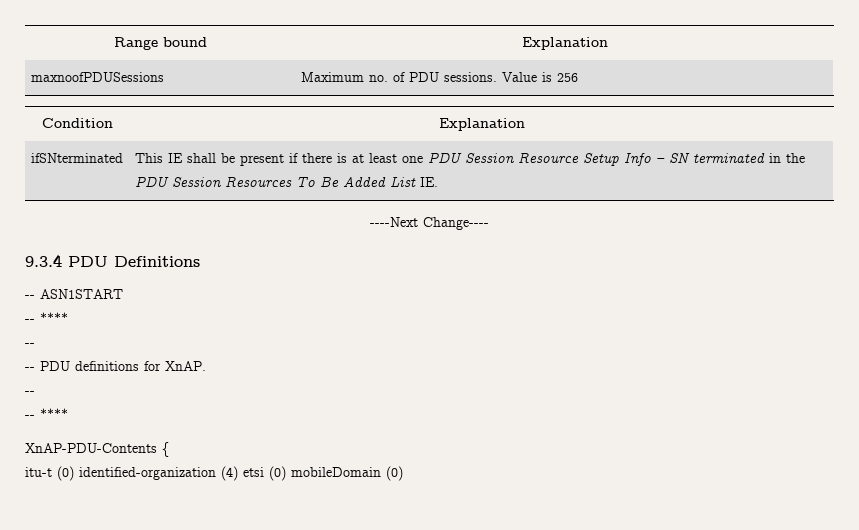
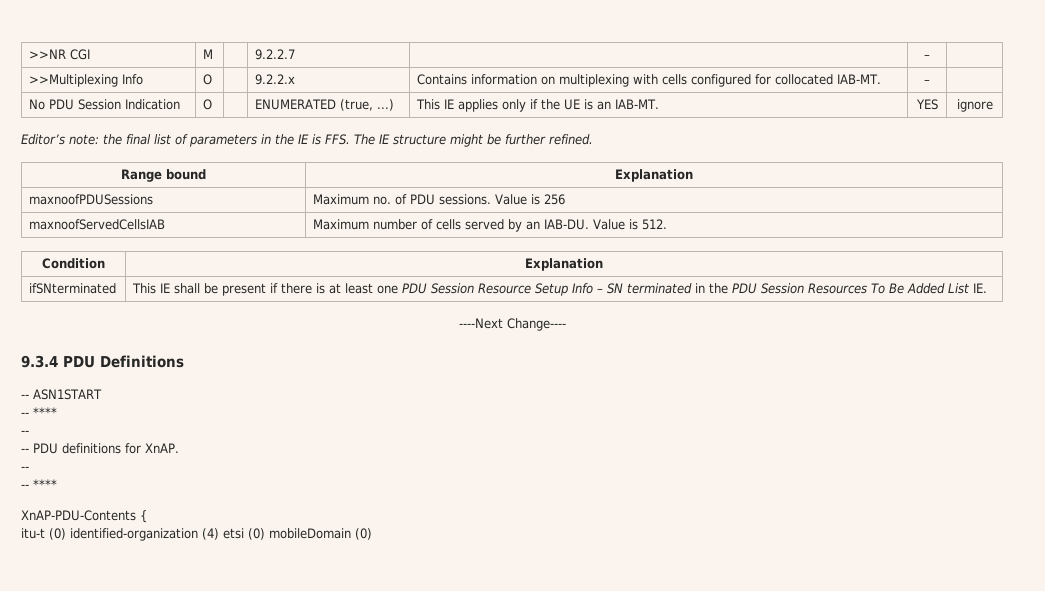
(113, 43) none -> [29,49,91,60] [203,49,214,59] [255,49,296,60] [924,54,930,59] [29,74,144,87] [203,74,213,85] [255,74,296,85] [417,74,882,87] [924,79,930,84] [29,99,181,110] [203,99,213,110] [255,99,395,111] [416,99,660,112] [915,99,938,110] [956,99,993,112] [21,134,593,147] >>NR CGI | M | | 9.2.2.7 | | – | // >>Multiplexing Info | O | | 9.2.2.x | Contains information on multiplexing with cells configured for collocated IAB-MT. | – | // No PDU Session Indication | O | | ENUMERATED (true, ...) | This IE applies only if the UE is an IAB-MT. | YES | ignore // Editor’s note: the final list of parameters in the IE is FFS. The IE structure might be further refined. //
(578, 77) none -> [29,219,166,230] [313,219,668,232] // maxnoofServedCellsIAB | Maximum number of cells served by an IAB-DU. Value is 512.

